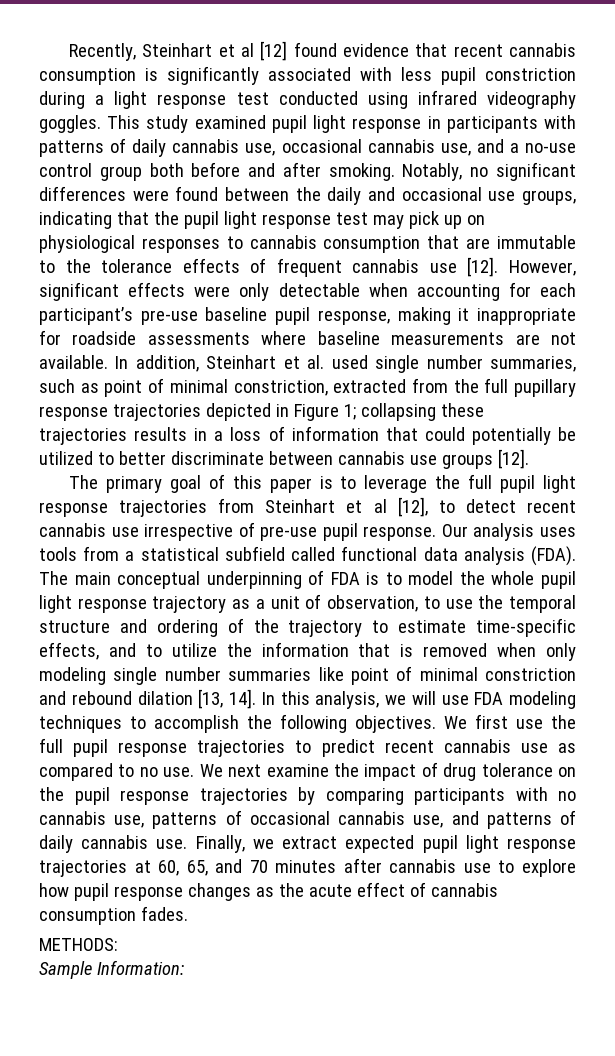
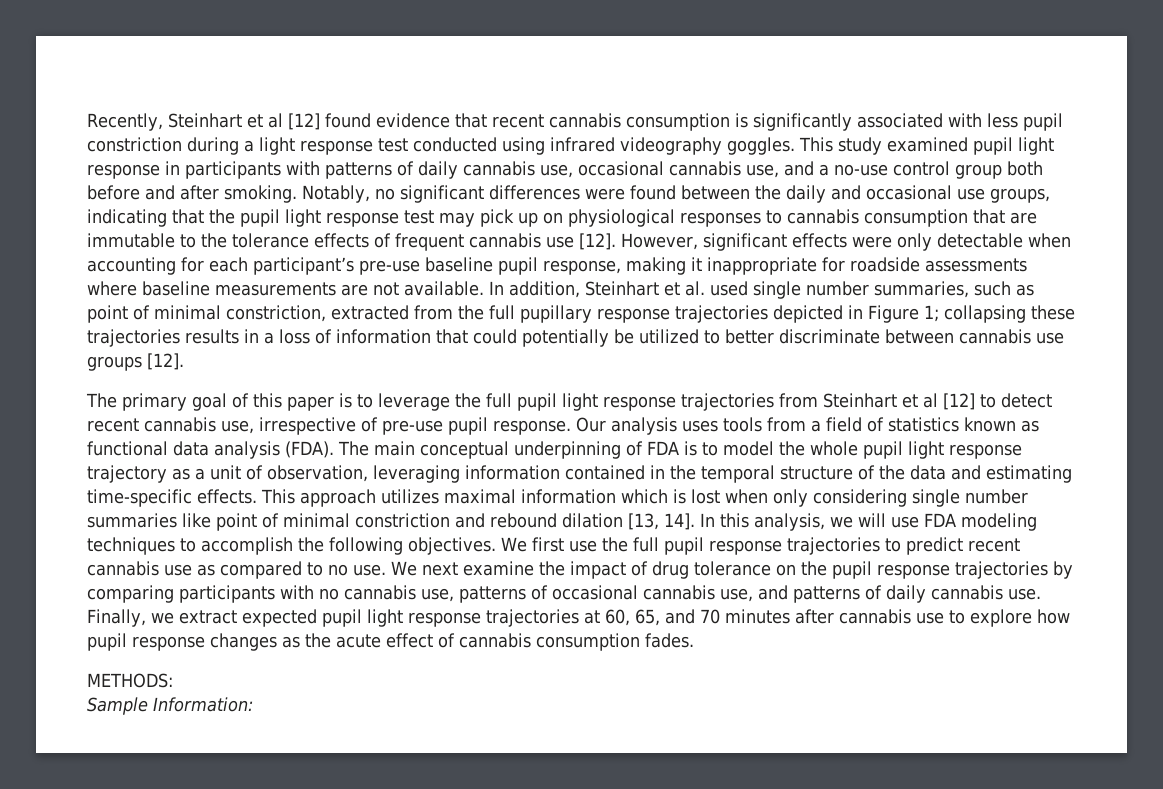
[397,497,428,517] [12], -> [943,393,975,410] [12]
[111,527,139,537] use -> [221,420,254,434] use,
[140,546,336,561] statistical subfield called -> [826,417,1039,432] field of statistics known as
[423,595,577,613] [39,618,576,637] [39,642,488,660] to use the temporal structure and ordering of the trajectory to estimate time-specific effects, and to utilize the information that is removed -> [373,465,1072,483] [87,489,720,507] leveraging information contained in the temporal structure of the data and estimating time-specific effects. This approach utilizes maximal information which is lost
[39,667,106,685] modeling -> [813,489,907,507] considering

